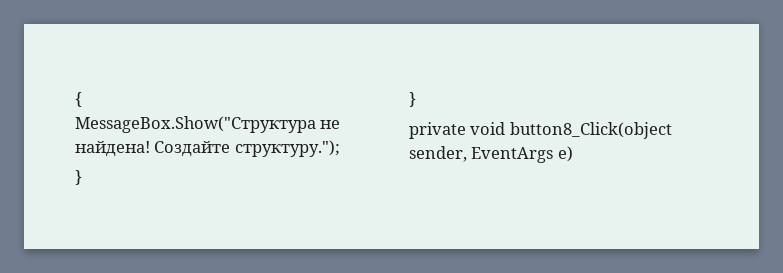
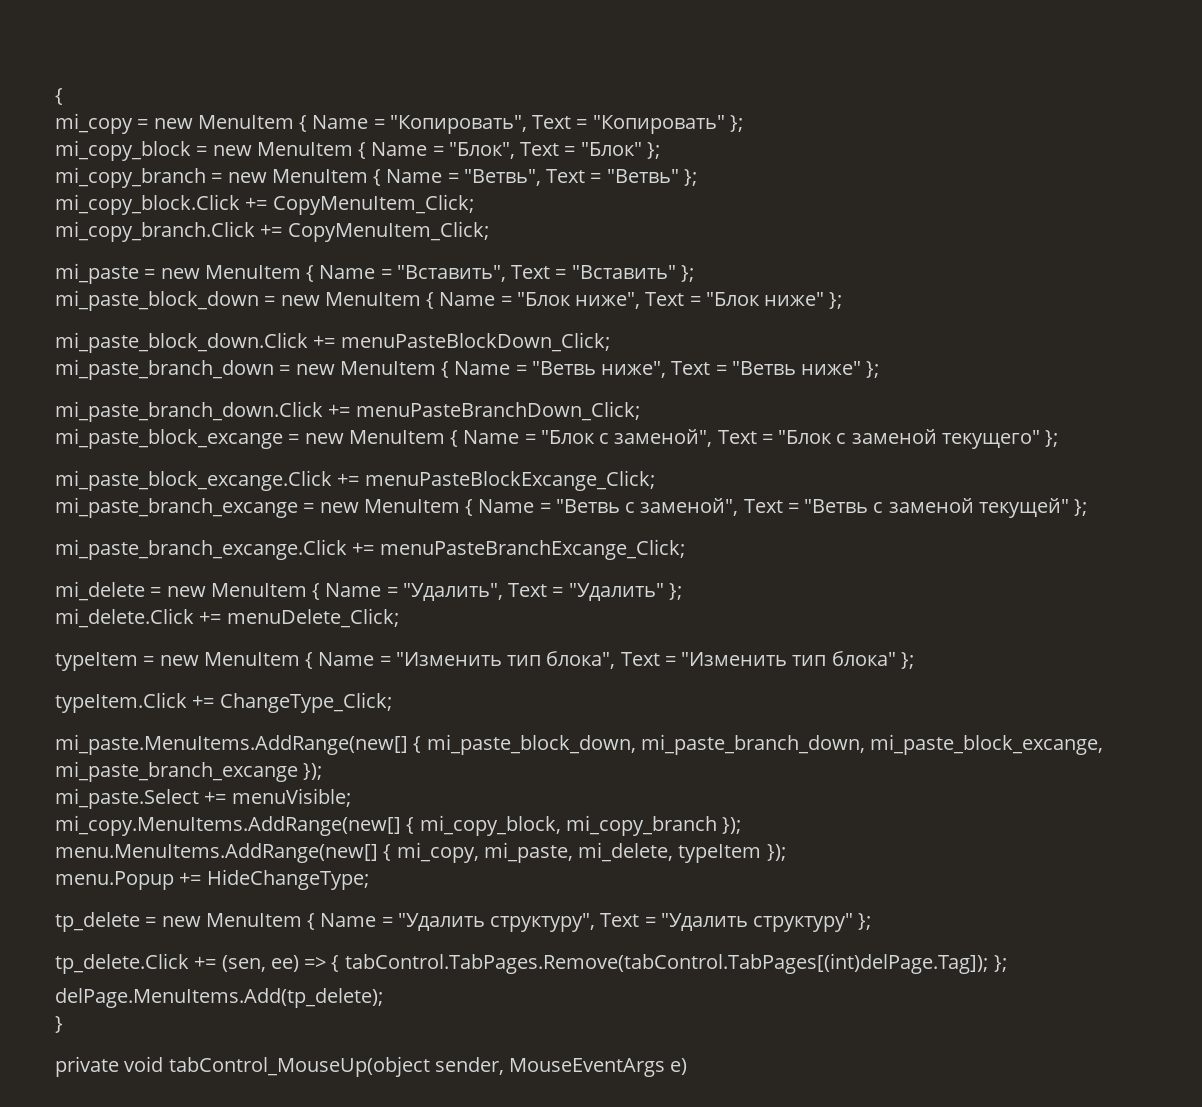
[75,116,341,133] [75,140,340,157] [75,170,82,185] MessageBox.Show("Структура не найдена! Создайте структуру."); // } -> [55,113,743,134] [55,140,660,161] [55,167,697,188] [55,194,474,215] [55,221,489,242] [55,263,694,284] [55,290,843,311] [55,332,610,353] [55,359,880,380] [55,401,640,422] [55,428,1059,449] [55,470,655,491] [55,497,1088,518] [55,539,685,560] [55,581,682,601] [55,608,399,628] [55,651,914,671] [55,692,392,713] [55,734,1104,755] [55,761,323,782] [55,788,351,809] [55,815,742,836] [55,842,786,863] [55,869,369,890] [55,912,872,932] [55,953,1007,974] [55,988,383,1008] mi_copy = new MenuItem { Name = "Копировать", Text = "Копировать" }; // mi_copy_block = new MenuItem { Name = "Блок", Text = "Блок" }; // mi_copy_branch = new MenuItem { Name = "Ветвь", Text = "Ветвь" }; // mi_copy_block.Click += CopyMenuItem_Click; // mi_copy_branch.Click += CopyMenuItem_Click; // mi_paste = new MenuItem { Name = "Вставить", Text = "Вставить" }; // mi_paste_block_down = new MenuItem { Name = "Блок ниже", Text = "Блок ниже" }; // mi_paste_block_down.Click += menuPasteBlockDown_Click; // mi_paste_branch_down = new MenuItem { Name = "Ветвь ниже", Text = "Ветвь ниже" }; // mi_paste_branch_down.Click += menuPasteBranchDown_Click; // mi_paste_block_excange = new MenuItem { Name = "Блок с заменой", Text = "Блок с заменой текущего" }; // mi_paste_block_excange.Click += menuPasteBlockExcange_Click; // mi_paste_branch_excange = new MenuItem { Name = "Ветвь с заменой", Text = "Ветвь с заменой текущей" }; // mi_paste_branch_excange.Click += menuPasteBranchExcange_Click; // mi_delete = new MenuItem { Name = "Удалить", Text = "Удалить" }; // mi_delete.Click += menuDelete_Click; // typeItem = new MenuItem { Name = "Изменить тип блока", Text = "Изменить тип блока" }; // typeItem.Click += ChangeType_Click; // mi_paste.MenuItems.AddRange(new[] { mi_paste_block_down, mi_paste_branch_down, mi_paste_block_excange, mi_paste_branch_excange }); // mi_paste.Select += menuVisible; // mi_copy.MenuItems.AddRange(new[] { mi_copy_block, mi_copy_branch }); // menu.MenuItems.AddRange(new[] { mi_copy, mi_paste, mi_delete, typeItem }); // menu.Popup += HideChangeType; // tp_delete = new MenuItem { Name = "Удалить структуру", Text = "Удалить структуру" }; // tp_delete.Click += (sen, ee) => { tabControl.TabPages.Remove(tabControl.TabPages[(int)delPage.Tag]); }; // delPage.MenuItems.Add(tp_delete);
[509,122,672,139] [409,146,554,163] button8_Click(object sender, EventArgs -> [168,1056,666,1077] tabControl_MouseUp(object sender, MouseEventArgs

